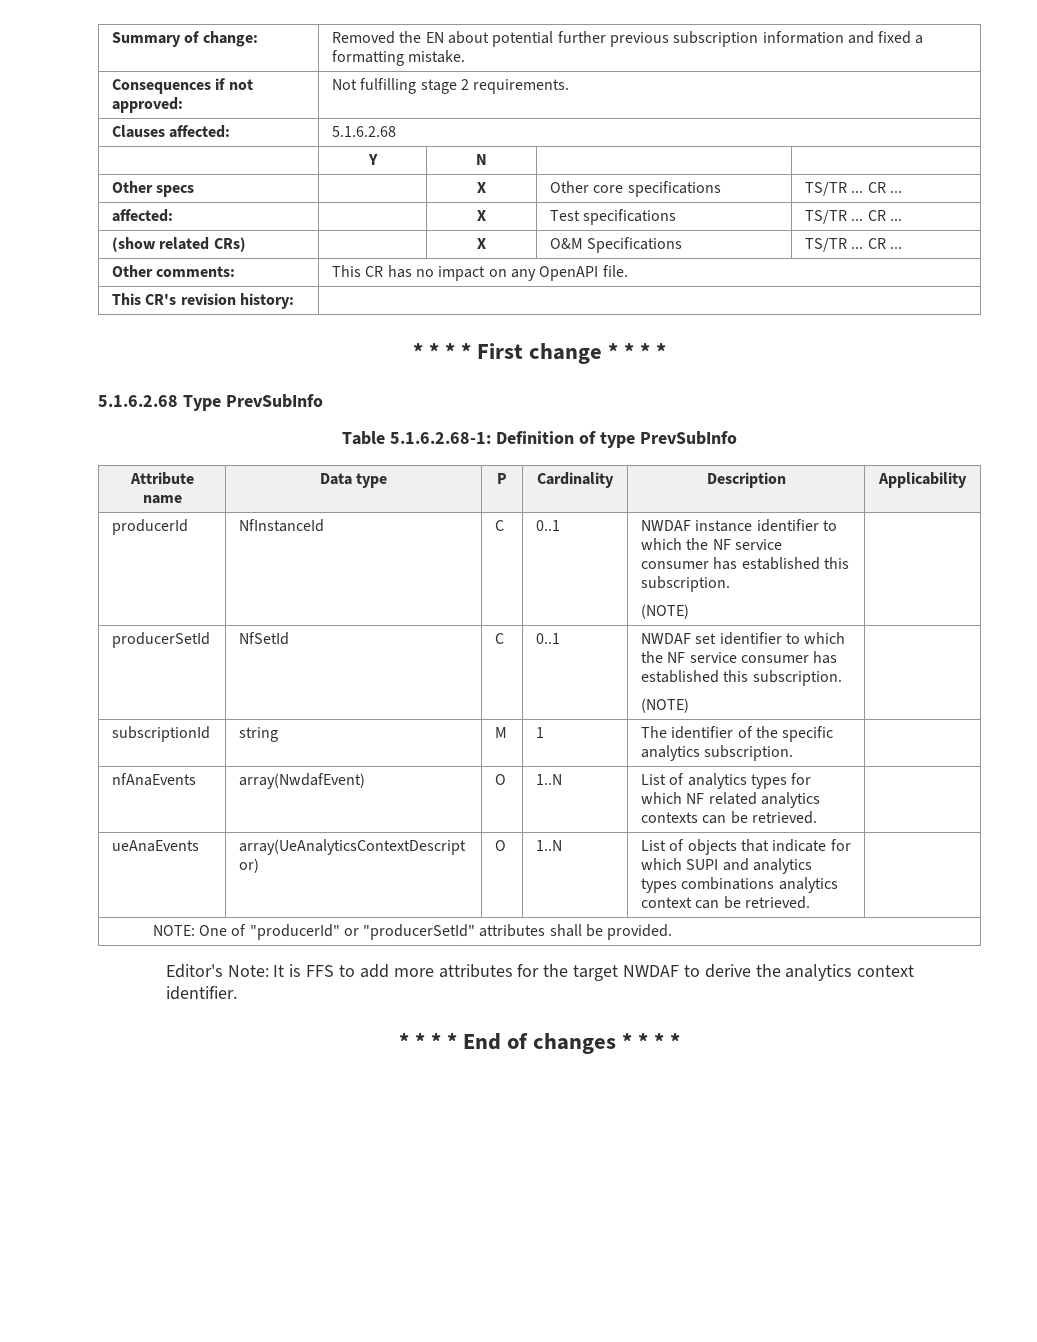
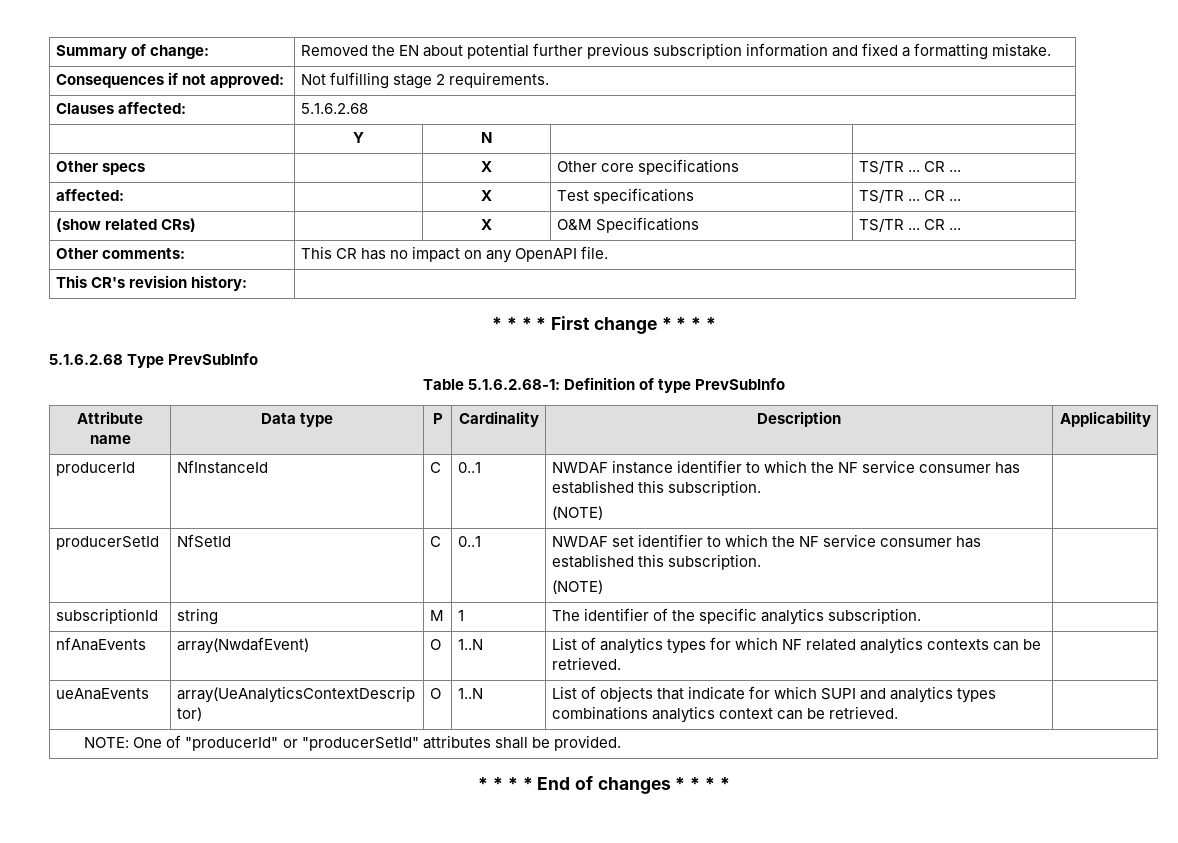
[165,964,915,981] [165,986,237,1000] // Editor's Note: It is FFS to add more attributes for the target NWDAF to derive the analytics context identifier. -> (621, 743) none

